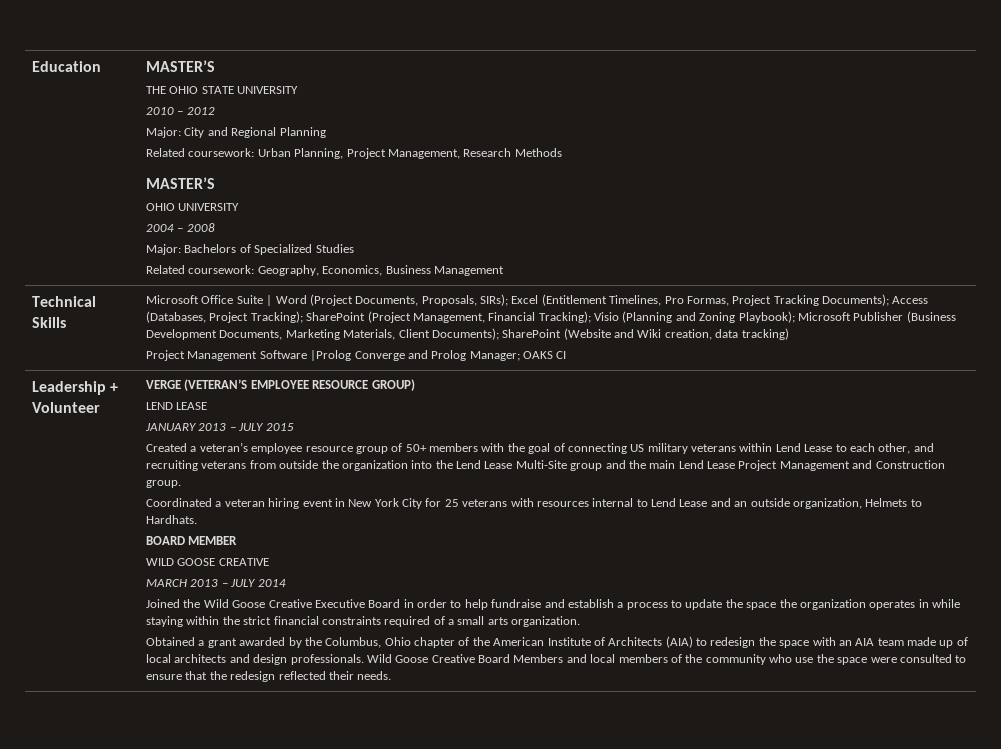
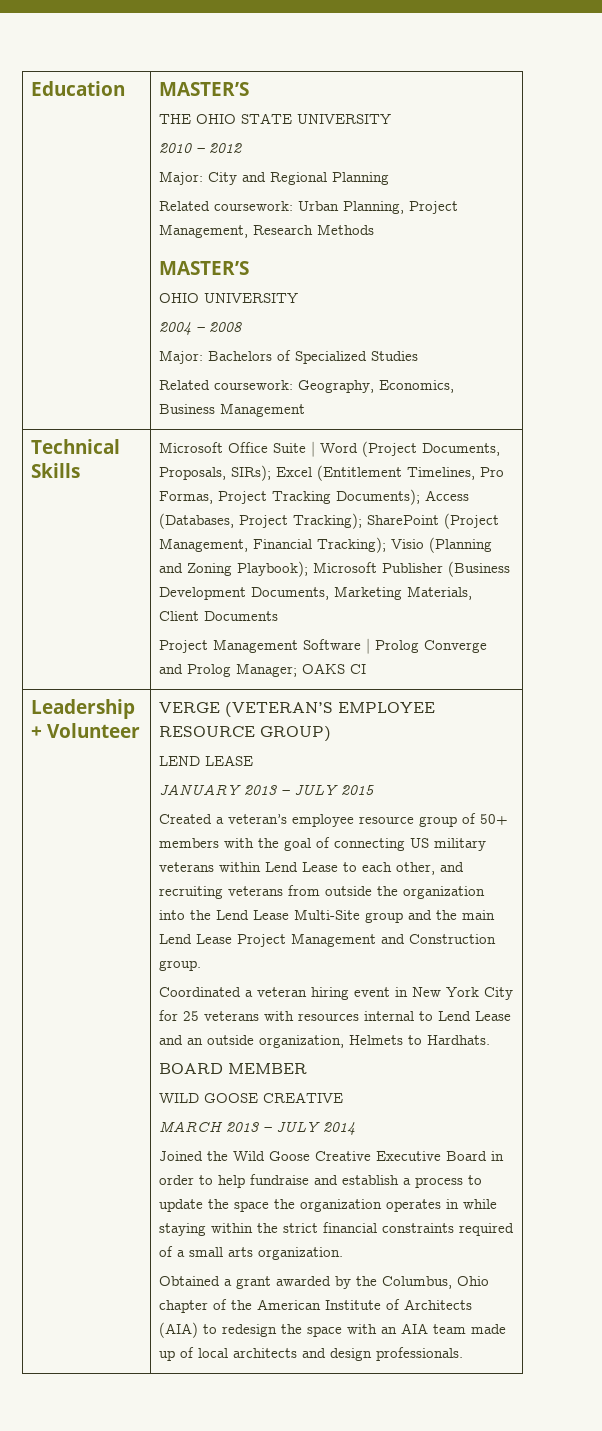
[431,328,789,340] Documents); SharePoint (Website and Wiki creation, data tracking) -> [204,611,279,621] Documents
[310,350,352,361] |Prolog -> [366,638,420,654] | Prolog
[366,654,967,665] [145,671,392,682] Wild Goose Creative Board Members and local members of the community who use the space were consulted to ensure that the redesign reflected their needs. -> (464, 1354) none

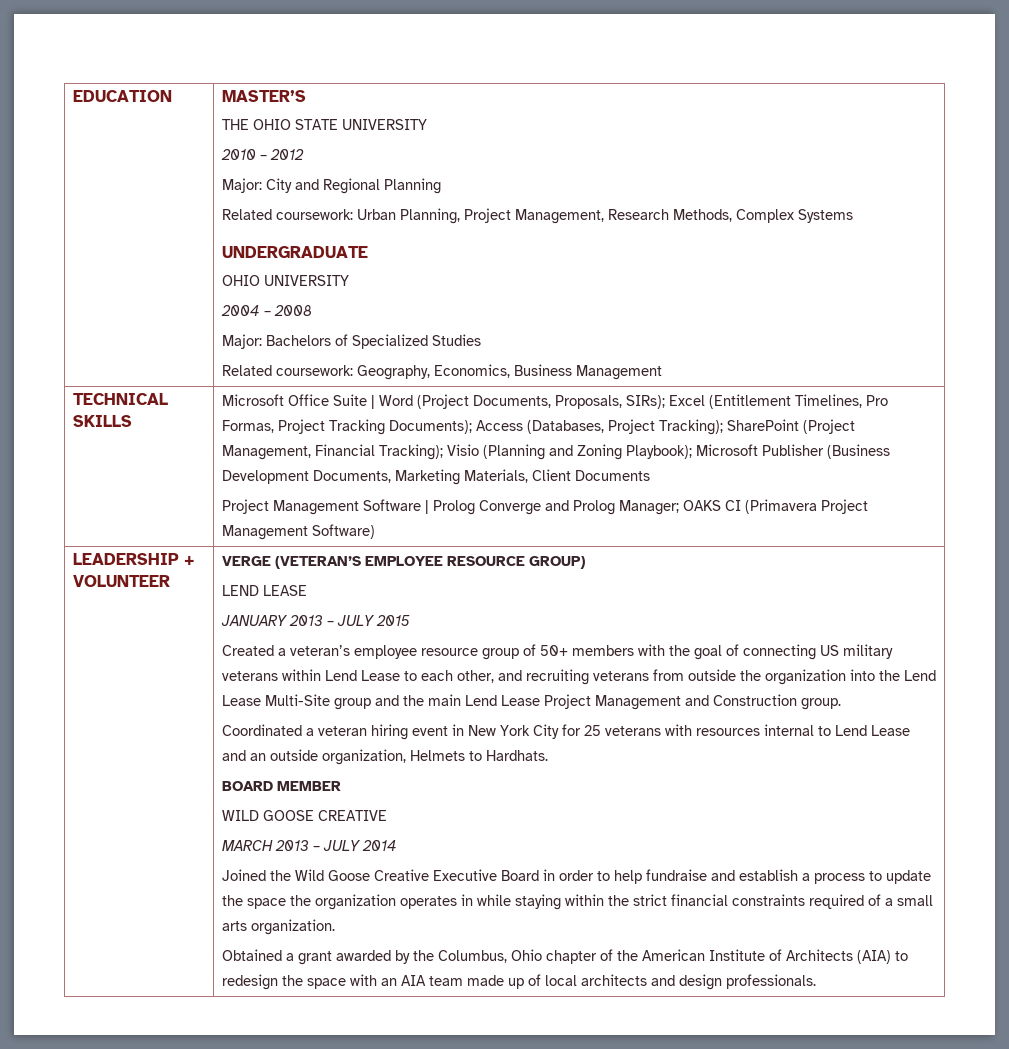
[31,81,126,96] Education -> [72,90,172,102] EDUCATION
[317,224,375,235] [159,261,250,275] Methods // MASTER’S -> [672,209,853,223] [221,246,368,258] Methods, Complex Systems // UNDERGRADUATE
[31,439,121,454] [31,463,81,478] Technical Skills -> [72,393,168,405] [72,415,132,427] TECHNICAL SKILLS
[31,699,136,719] [31,723,141,738] // Leadership + Volunteer -> [744,499,868,514] [221,524,375,540] [72,553,195,565] [72,575,170,587] (Primavera Project Management Software) // LEADERSHIP + VOLUNTEER

